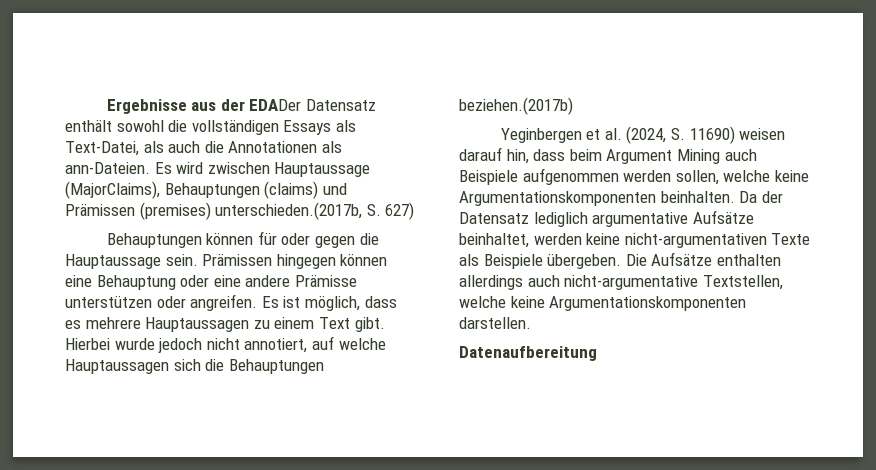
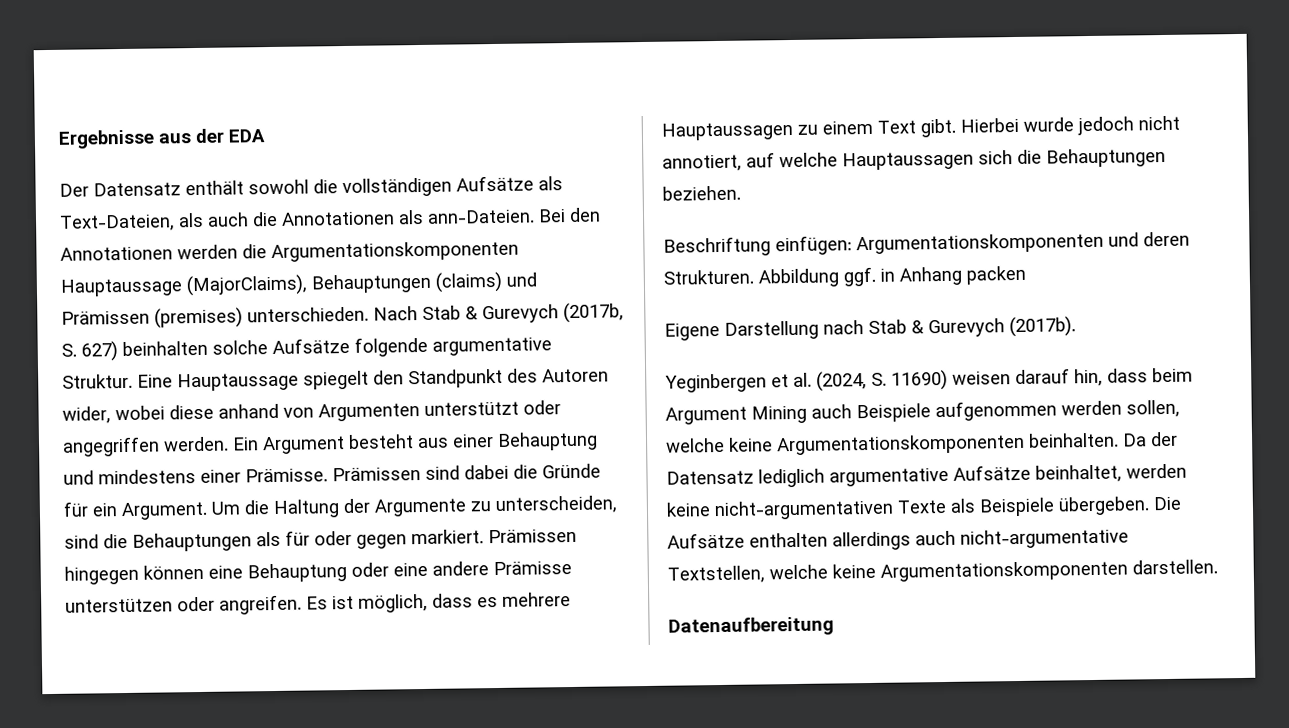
[249,99,302,111] EDADer -> [228,129,265,143] [59,183,89,197] EDA // Der
[283,120,356,135] [65,141,139,156] Essays als Text-Datei, -> [456,175,563,192] [59,214,175,232] Aufsätze als Text-Dateien,
[154,162,270,174] Es wird zwischen -> [538,207,601,223] [60,240,519,263] Bei den Annotationen werden die Argumentationskomponenten
[215,202,415,220] [106,231,379,248] [65,254,198,269] unterschieden.(2017b, S. 627) // Behauptungen können für oder gegen die Hauptaussage sein. -> [247,302,624,324] [61,336,552,362] [62,368,609,392] [62,400,561,424] [62,431,598,457] [63,463,601,485] [63,495,617,521] [64,529,484,552] unterschieden. Nach Stab & Gurevych (2017b, S. 627) beinhalten solche Aufsätze folgende argumentative Struktur. Eine Hauptaussage spiegelt den Standpunkt des Autoren wider, wobei diese anhand von Argumenten unterstützt oder angegriffen werden. Ein Argument besteht aus einer Behauptung und mindestens einer Prämisse. Prämissen sind dabei die Gründe für ein Argument. Um die Haltung der Argumente zu unterscheiden, sind die Behauptungen als für oder gegen markiert.
[459,97,573,115] beziehen.(2017b) -> [662,185,741,201] [663,231,1190,257] [663,265,1026,288] [664,316,1076,341] beziehen. // Beschriftung einfügen: Argumentationskomponenten und deren Strukturen. Abbildung ggf. in Anhang packen // Eigene Darstellung nach Stab & Gurevych (2017b).

